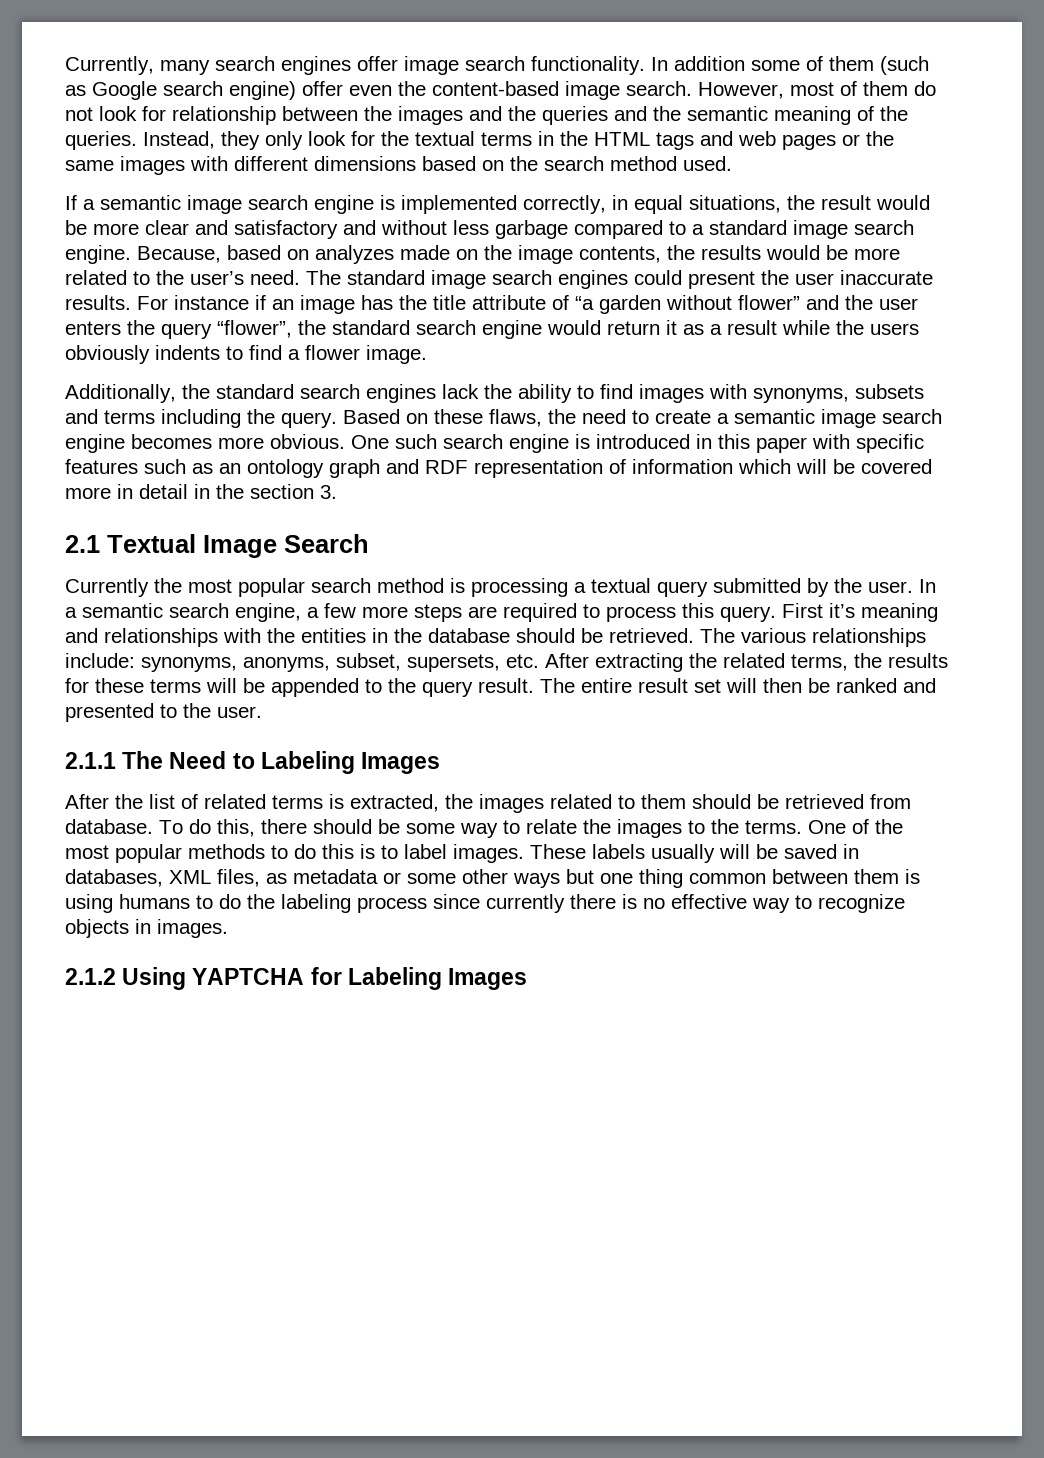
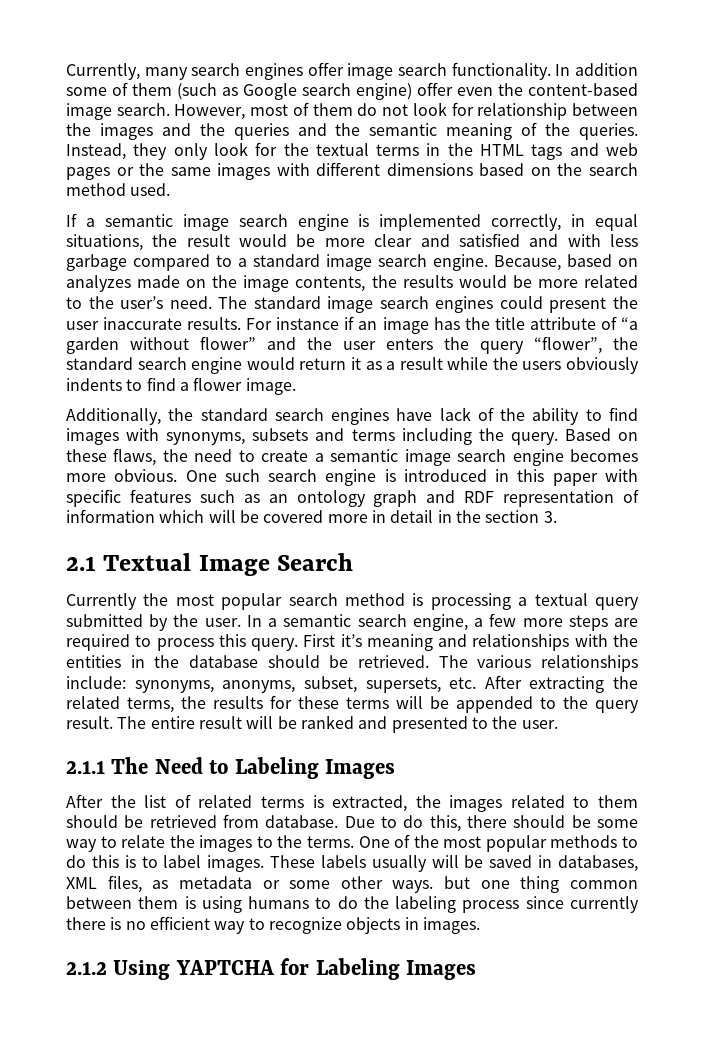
[234,220,447,239] satisfactory and without -> [458,233,601,247] satisfied and with
[442,384,479,399] lack -> [396,407,494,421] have lack of
[694,678,802,693] set will then -> [246,716,274,729] will
[159,820,183,834] To -> [344,816,397,828] Due to
[513,873,560,888] ways -> [392,880,434,893] ways.
[671,894,747,909] effective -> [149,916,210,930] efficient

